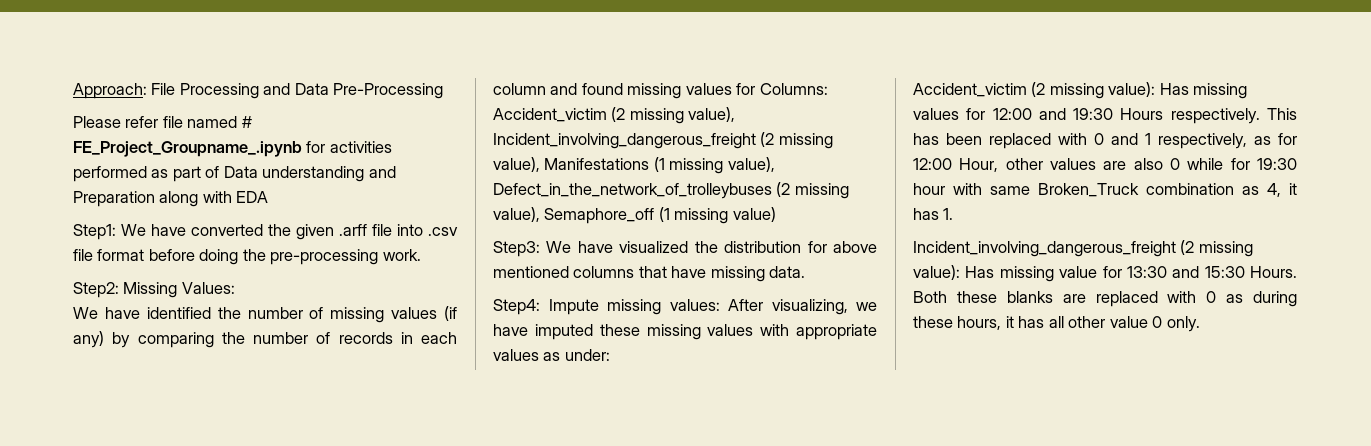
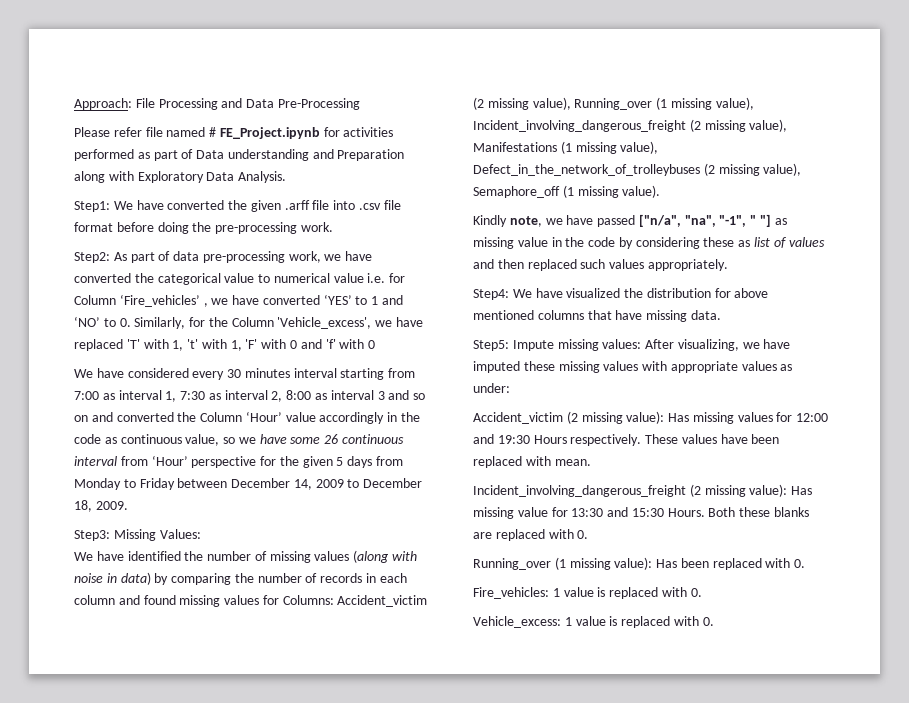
[73,141,302,157] FE_Project_Groupname_.ipynb -> [219,127,320,139] FE_Project.ipynb
[236,191,269,203] EDA -> [137,171,287,183] Exploratory Data Analysis.
(119, 290) none -> [113,251,373,263] [74,273,406,285] [74,294,404,307] [74,316,424,329] [74,339,376,351] [74,368,416,380] [74,390,426,402] [74,411,421,424] [74,434,405,446] [74,455,404,468] [74,478,423,490] [74,500,128,512] [74,530,110,541] As part of data pre-processing work, we have converted the categorical value to numerical value i.e. for Column ‘Fire_vehicles’ , we have converted ‘YES’ to 1 and ‘NO’ to 0. Similarly, for the Column 'Vehicle_excess', we have replaced 'T' with 1, 't' with 1, 'F' with 0 and 'f' with 0 // We have considered every 30 minutes interval starting from 7:00 as interval 1, 7:30 as interval 2, 8:00 as interval 3 and so on and converted the Column ‘Hour’ value accordingly in the code as continuous value, so we have some 26 continuous interval from ‘Hour’ perspective for the given 5 days from Monday to Friday between December 14, 2009 to December 18, 2009. // Step3:
[444,306,457,321] [73,331,104,348] (if any) -> [353,550,418,563] [74,572,151,585] (along with noise in data)
(736, 114) none -> [574,97,754,110] Running_over (1 missing value),
[732,207,776,222] [493,241,540,257] value) // Step3: -> [622,185,661,198] [473,214,787,227] [473,237,825,249] [473,259,728,271] [473,289,509,300] value). // Kindly note, we have passed ["n/a", "na", "-1", " "] as missing value in the code by considering these as list of values and then replaced such values appropriately. // Step4:
[493,299,540,315] Step4: -> [473,340,509,351] Step5:
[1267,108,1297,120] [913,133,1297,149] [913,158,1297,172] [913,183,1297,197] [913,208,954,220] This has been replaced with 0 and 1 respectively, as for 12:00 Hour, other values are also 0 while for 19:30 hour with same Broken_Truck combination as 4, it has 1. -> [645,434,780,444] [473,456,591,468] These values have been replaced with mean.
[1206,291,1297,307] [913,316,1200,332] 0 as during these hours, it has all other value 0 only. -> [577,530,589,539] [473,557,806,570] [473,587,702,599] [473,616,714,628] 0. // Running_over (1 missing value): Has been replaced with 0. // Fire_vehicles: 1 value is replaced with 0. // Vehicle_excess: 1 value is replaced with 0.

